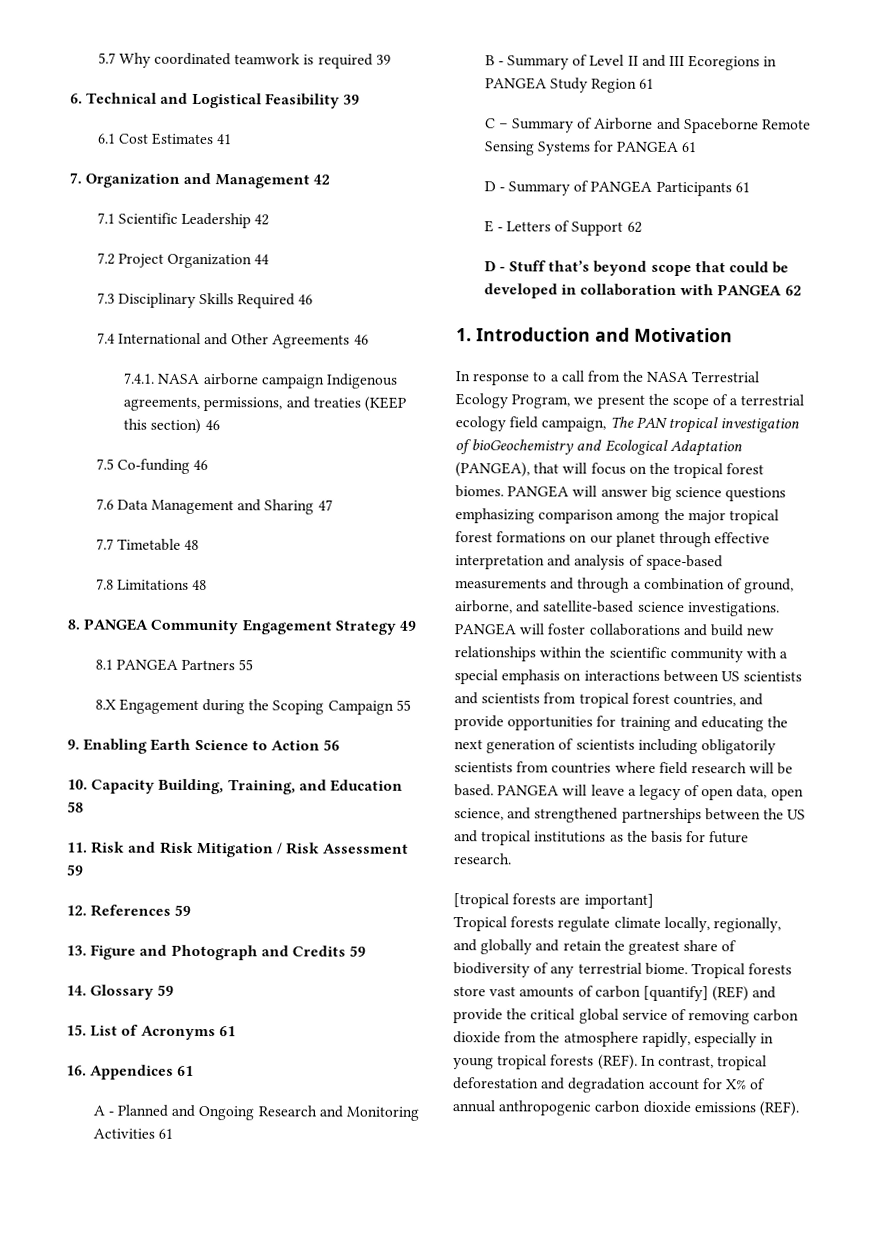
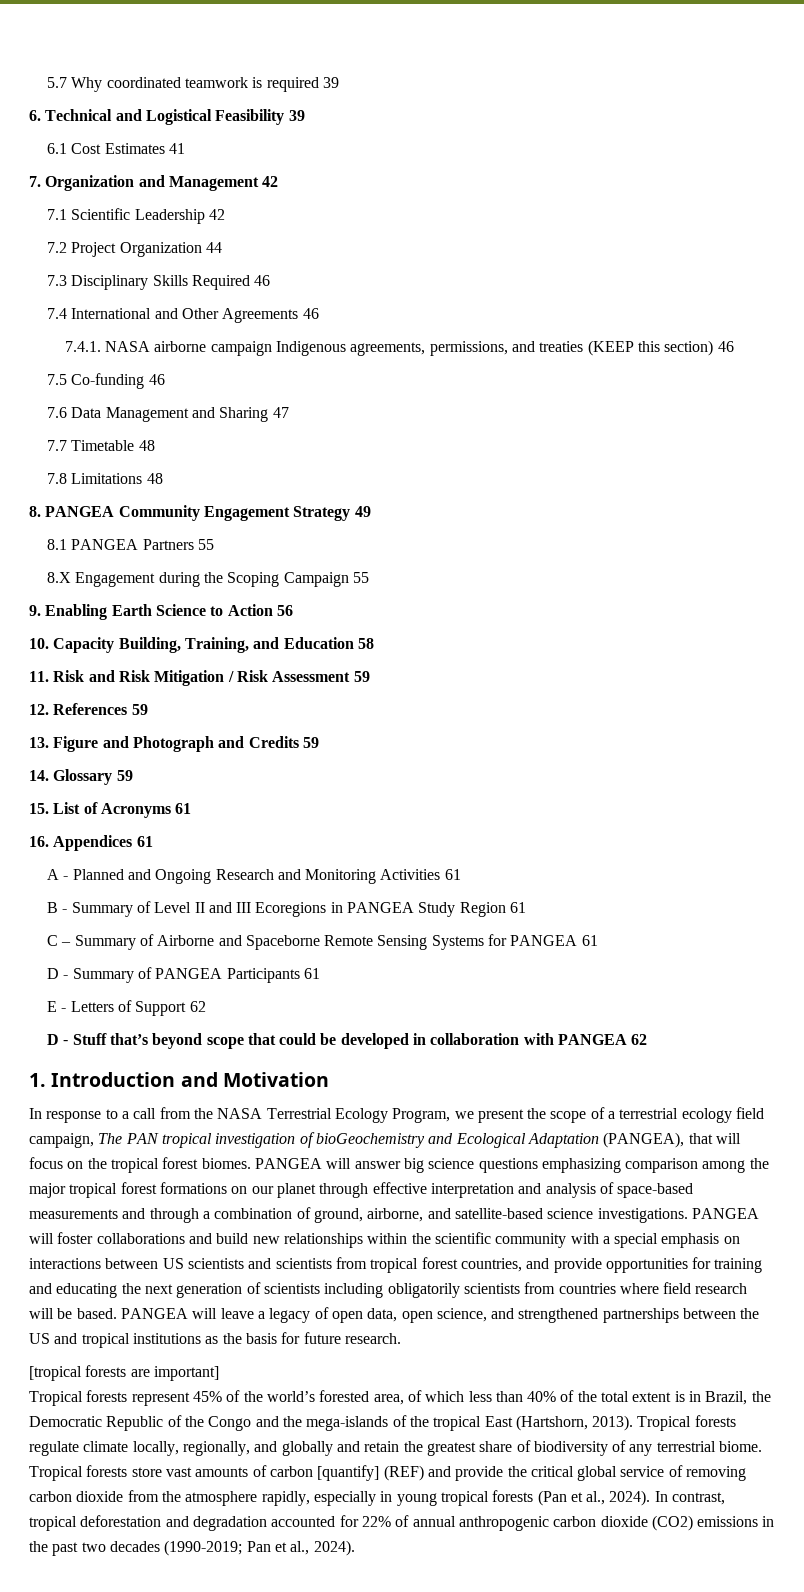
(555, 922) none -> [131,1390,771,1406] [29,1415,736,1431] represent 45% of the world’s forested area, of which less than 40% of the total extent is in Brazil, the Democratic Republic of the Congo and the mega-islands of the tropical East (Hartshorn, 2013). Tropical forests
[597,1054,638,1070] (REF). -> [537,1490,651,1506] (Pan et al., 2024).
[648,1078,747,1091] account for X% -> [271,1515,391,1527] accounted for 22%
[693,1101,799,1117] emissions (REF). -> [651,1515,775,1531] [29,1540,355,1556] (CO2) emissions in the past two decades (1990-2019; Pan et al., 2024).

